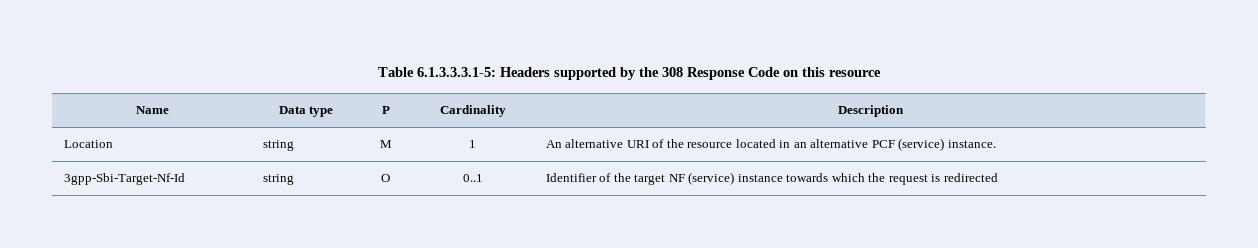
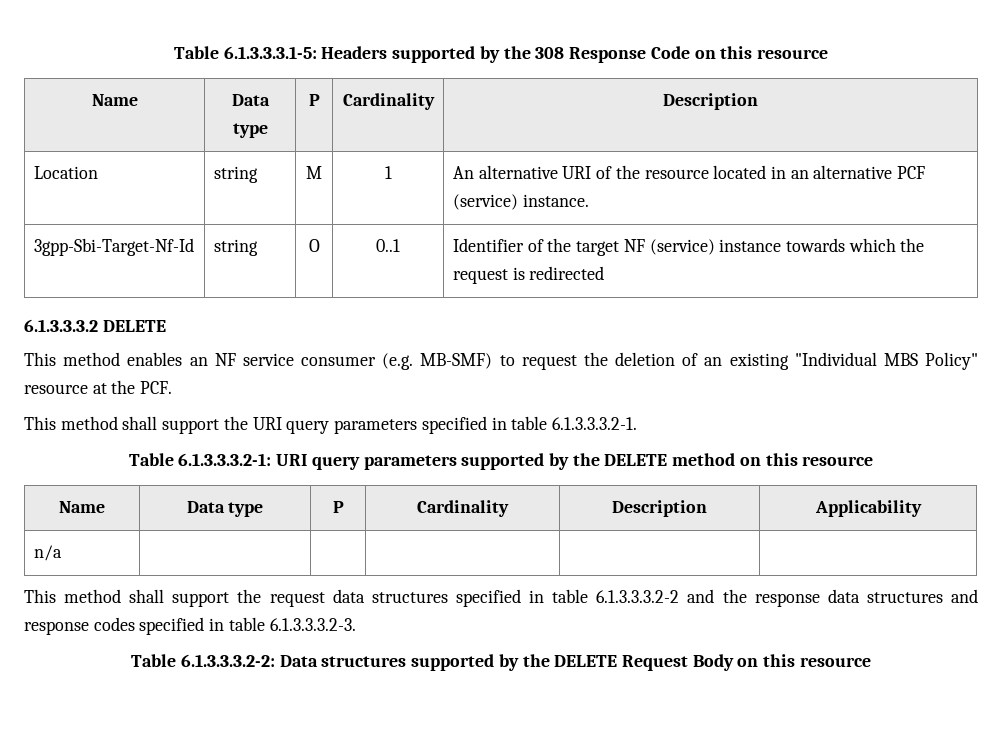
(998, 177) none -> [24,319,166,332] [24,352,978,370] [24,380,173,394] [24,416,637,434] [128,453,874,470] [59,501,105,513] [186,501,264,517] [332,501,344,513] [417,500,509,517] [612,500,707,517] [814,500,922,517] [33,545,62,561] [24,589,979,607] [24,617,356,635] [131,654,871,671] // 6.1.3.3.3.2 DELETE // This method enables an NF service consumer (e.g. MB-SMF) to request the deletion of an existing "Individual MBS Policy" resource at the PCF. // This method shall support the URI query parameters specified in table 6.1.3.3.3.2-1. // Table 6.1.3.3.3.2-1: URI query parameters supported by the DELETE method on this resource // Name | Data type | P | Cardinality | Description | Applicability // n/a | | | | | // This method shall support the request data structures specified in table 6.1.3.3.3.2-2 and the response data structures and response codes specified in table 6.1.3.3.3.2-3. // Table 6.1.3.3.3.2-2: Data structures supported by the DELETE Request Body on this resource

